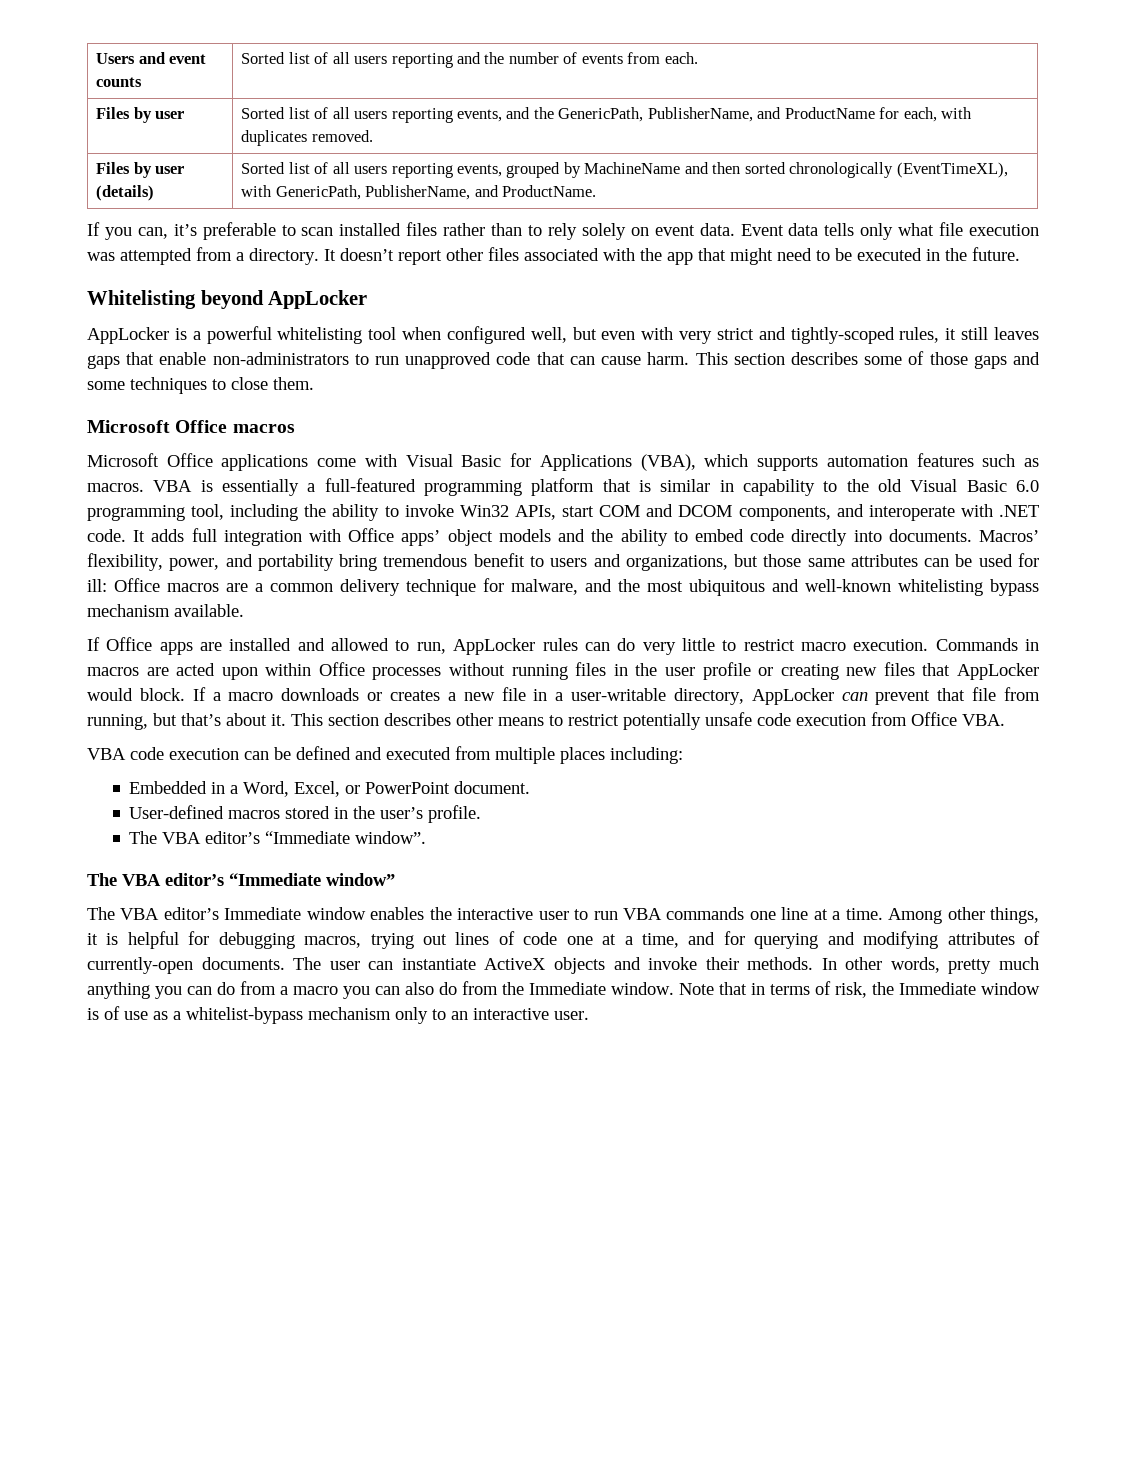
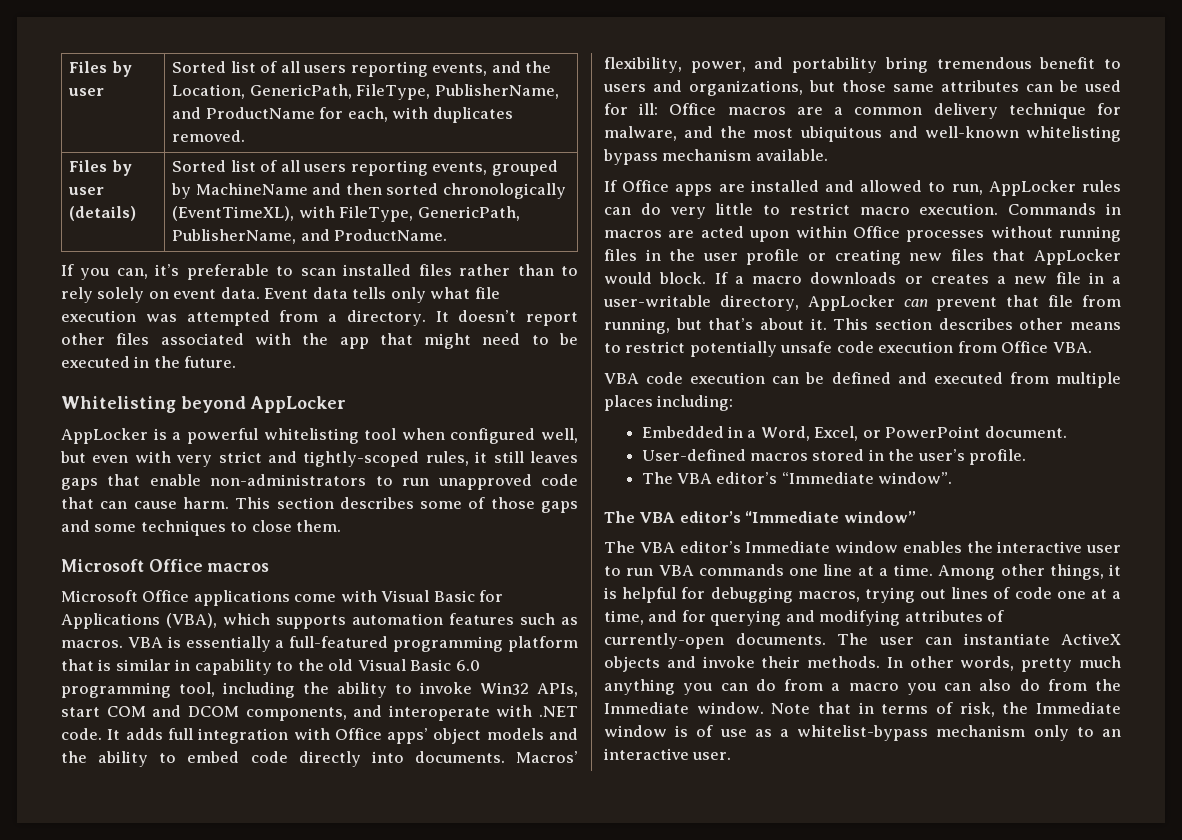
[96,52,207,64] [96,77,143,87] [241,52,698,68] Users and event counts | Sorted list of all users reporting and the number of events from each. // -> (69, 67) none
[558,107,644,122] GenericPath, -> [172,84,431,100] Location, GenericPath, FileType,
(273, 191) none -> [339,206,414,222] FileType,

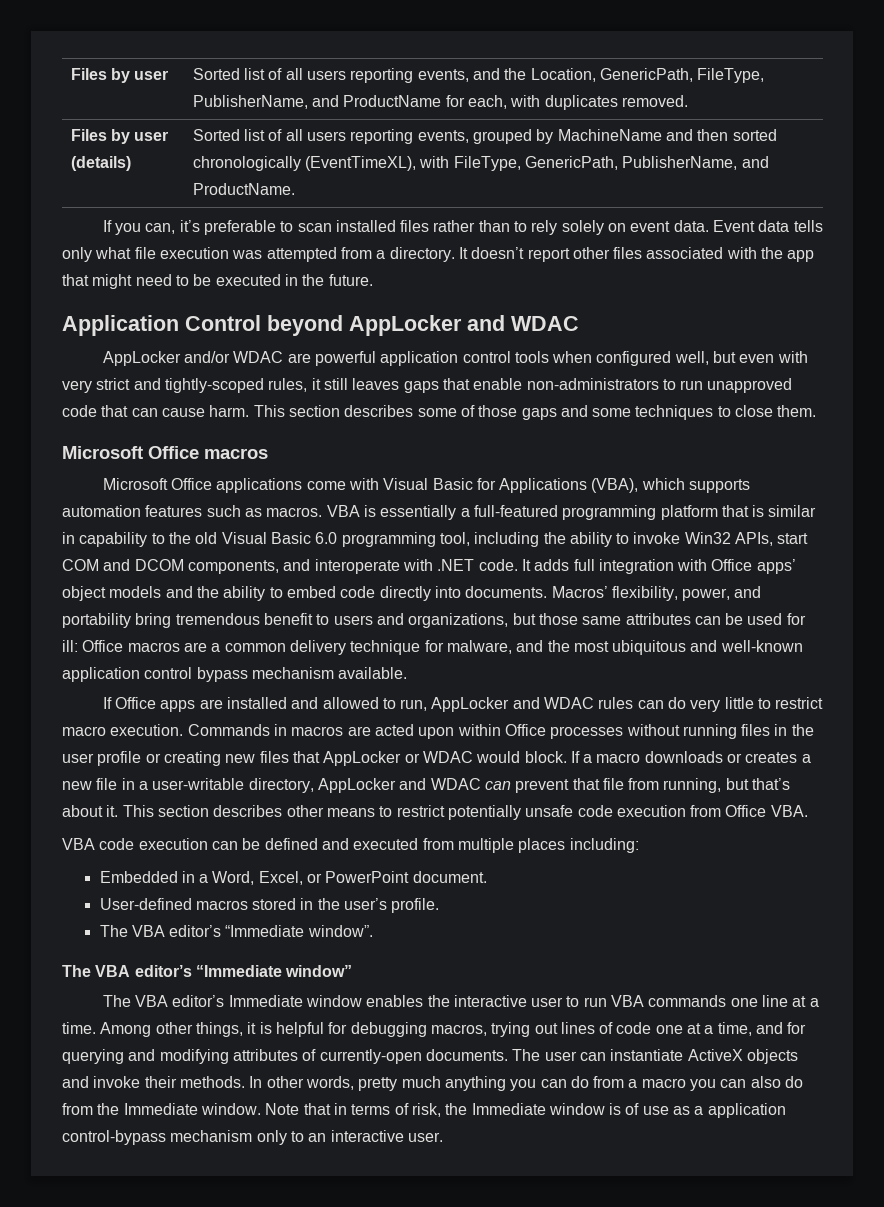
[61,396,176,413] Whitelisting -> [62,315,261,336] Application Control
[61,428,397,444] // AppLocker is a powerful whitelisting tool -> [467,315,579,331] [102,351,549,366] and WDAC // AppLocker and/or WDAC are powerful application control tools
[1026,126,1121,142] whitelisting -> [62,667,193,682] application control
(1076, 188) none -> [512,697,595,709] and WDAC
(1121, 257) none -> [404,751,473,763] or WDAC
(895, 303) none -> [399,778,481,790] and WDAC
[797,725,929,741] whitelist-bypass -> [707,1103,786,1118] [62,1130,166,1145] application control-bypass

